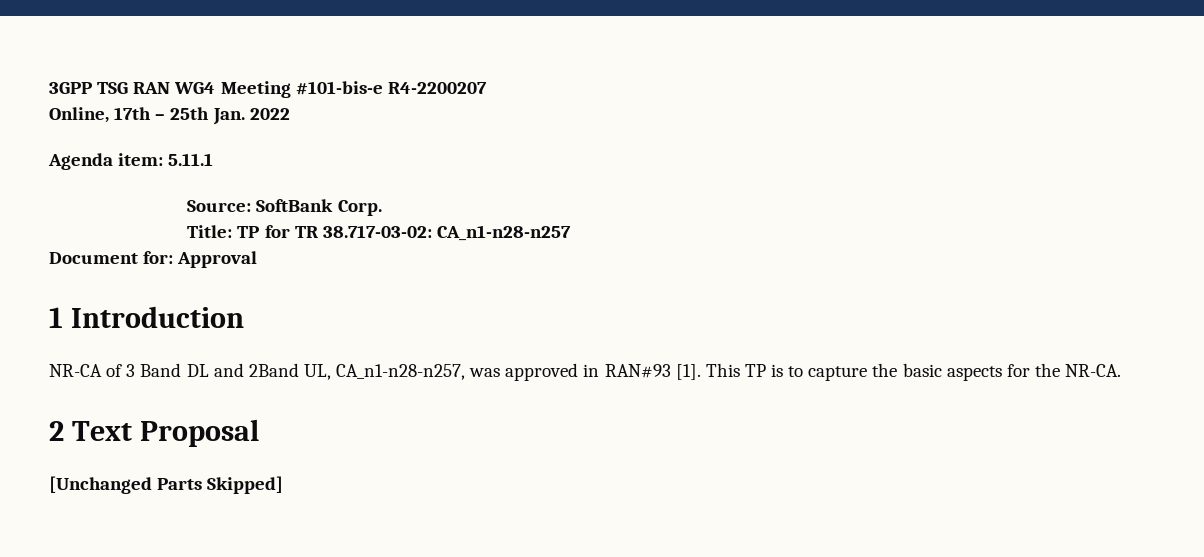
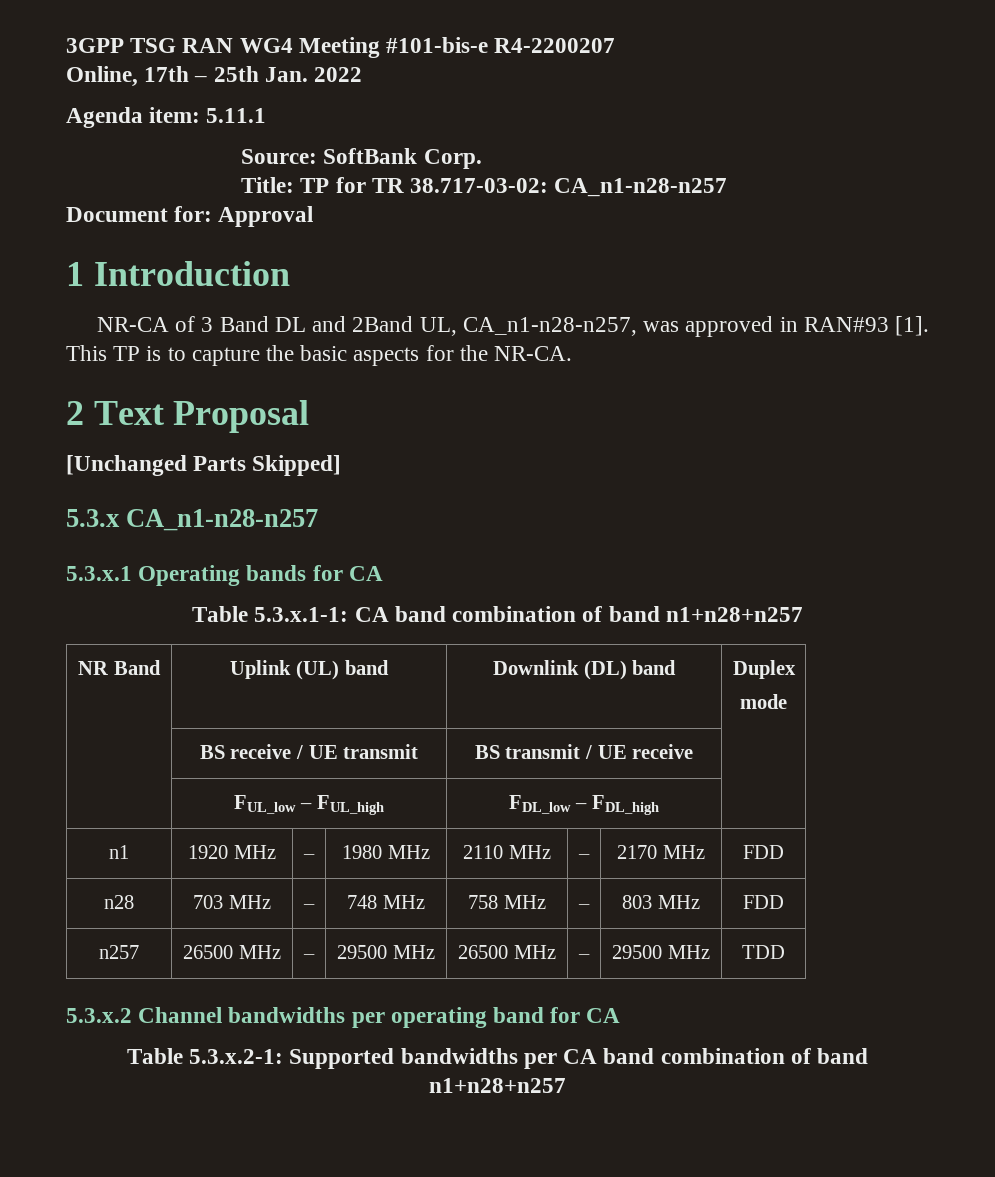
(284, 485) none -> [66,509,319,531] [66,565,383,586] [192,606,803,622] [78,660,161,675] [230,660,389,680] [492,660,677,680] [732,660,796,679] [740,694,787,709] [199,744,419,759] [474,744,694,759] [234,795,384,815] [509,795,659,815] [109,845,129,859] [188,845,276,859] [303,854,315,859] [342,845,430,859] [463,845,551,859] [578,854,590,859] [617,845,705,859] [743,845,784,859] [104,895,134,909] [193,895,271,909] [303,904,315,909] [347,895,425,909] [468,895,546,909] [578,904,590,909] [622,895,700,909] [743,895,784,909] [99,945,139,959] [183,945,281,959] [303,954,315,959] [337,945,435,959] [458,945,556,959] [578,954,590,959] [612,945,710,959] [742,945,785,959] [66,1007,621,1028] [127,1048,868,1069] [429,1078,566,1093] // 5.3.x CA_n1-n28-n257 // 5.3.x.1 Operating bands for CA // Table 5.3.x.1-1: CA band combination of band n1+n28+n257 // NR Band | Uplink (UL) band | Downlink (DL) band | Duplex // mode // | BS receive / UE transmit | BS transmit / UE receive | // | FUL_low – FUL_high | FDL_low – FDL_high | // n1 | 1920 MHz | – | 1980 MHz | 2110 MHz | – | 2170 MHz | FDD // n28 | 703 MHz | – | 748 MHz | 758 MHz | – | 803 MHz | FDD // n257 | 26500 MHz | – | 29500 MHz | 26500 MHz | – | 29500 MHz | TDD // 5.3.x.2 Channel bandwidths per operating band for CA // Table 5.3.x.2-1: Supported bandwidths per CA band combination of band n1+n28+n257

